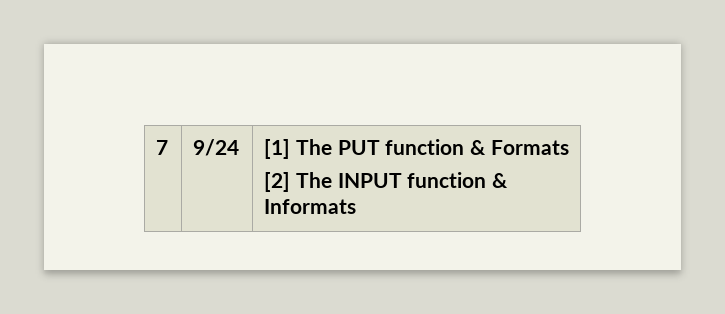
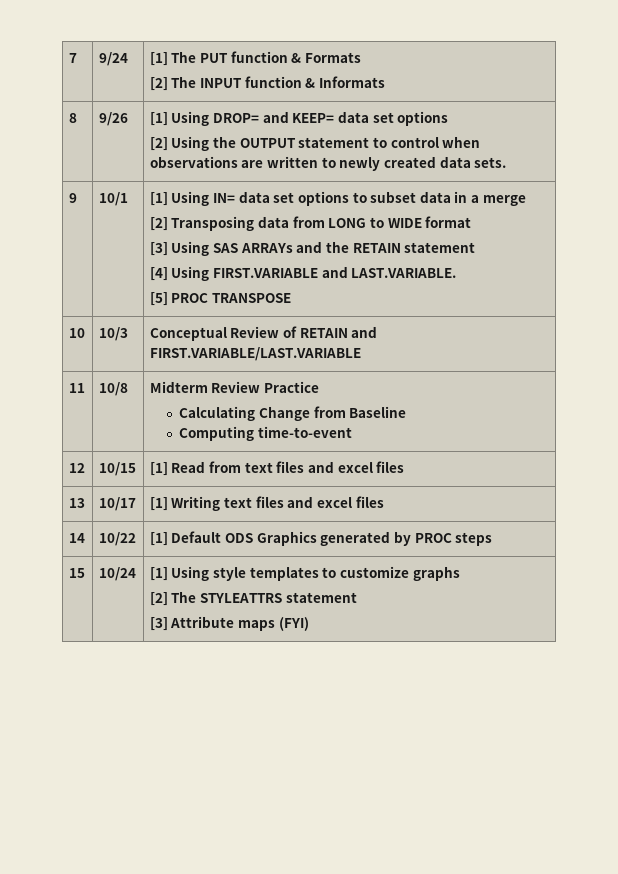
(357, 206) none -> [68,113,77,123] [98,112,128,126] [149,111,449,126] [149,136,481,151] [149,156,507,171] [68,193,77,203] [98,192,128,206] [149,191,526,206] [149,216,472,231] [149,241,476,256] [149,266,457,281] [149,292,291,306] [68,328,85,338] [98,327,128,341] [149,326,378,341] [149,347,361,361] [68,383,85,393] [98,382,128,396] [149,381,319,393] [179,406,407,421] [179,426,353,441] [68,463,85,473] [98,462,136,476] [149,461,405,476] [68,498,85,508] [98,497,136,511] [149,496,384,511] [68,533,85,543] [98,532,136,546] [149,531,493,546] [68,568,85,578] [98,567,136,581] [149,566,460,581] [149,591,357,606] [149,616,309,631] // 8 | 9/26 | [1] Using DROP= and KEEP= data set options // [2] Using the OUTPUT statement to control when observations are written to newly created data sets. // 9 | 10/1 | [1] Using IN= data set options to subset data in a merge // [2] Transposing data from LONG to WIDE format // [3] Using SAS ARRAYs and the RETAIN statement // [4] Using FIRST.VARIABLE and LAST.VARIABLE. // [5] PROC TRANSPOSE // 10 | 10/3 | Conceptual Review of RETAIN and FIRST.VARIABLE/LAST.VARIABLE // 11 | 10/8 | Midterm Review Practice // Calculating Change from Baseline // Computing time-to-event // 12 | 10/15 | [1] Read from text files and excel files // 13 | 10/17 | [1] Writing text files and excel files // 14 | 10/22 | [1] Default ODS Graphics generated by PROC steps // 15 | 10/24 | [1] Using style templates to customize graphs // [2] The STYLEATTRS statement // [3] Attribute maps (FYI)

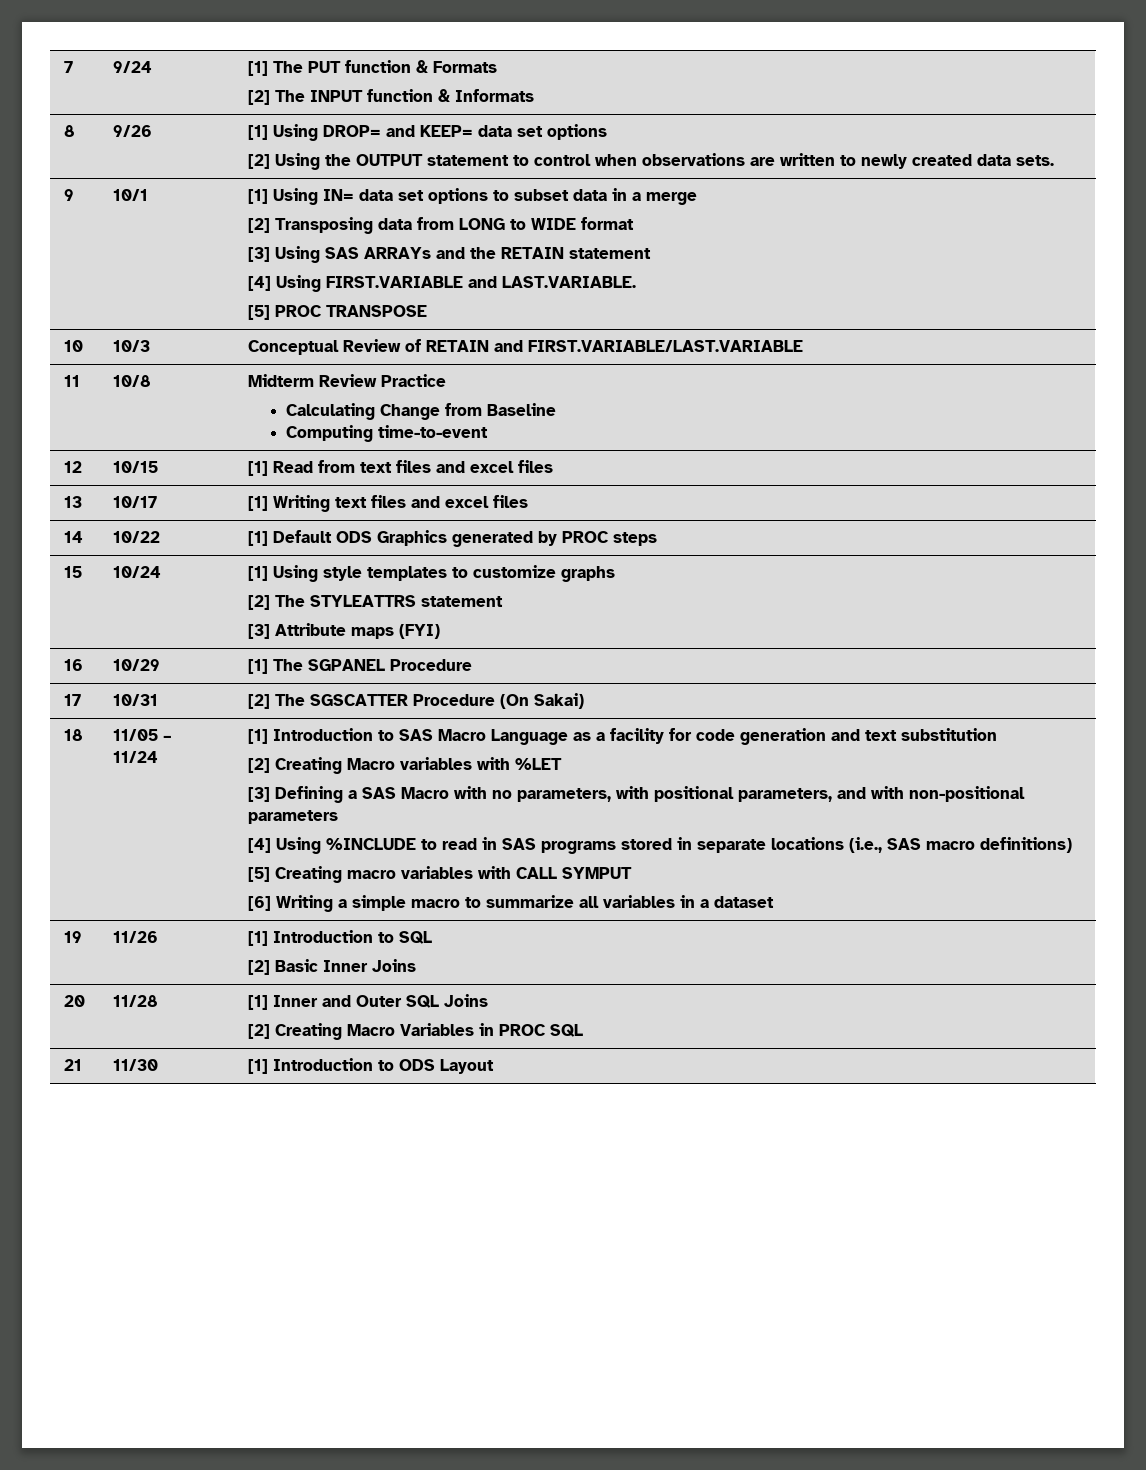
(309, 624) none -> [63,659,83,671] [112,659,160,671] [247,659,472,674] [63,694,81,706] [112,694,158,706] [247,693,584,709] [63,729,83,741] [112,729,172,741] [112,751,158,763] [247,728,997,745] [247,757,562,774] [247,786,1025,803] [247,810,338,824] [247,837,1072,854] [247,866,632,883] [247,895,774,912] [63,931,82,943] [112,931,158,943] [247,930,432,946] [247,959,416,975] [63,995,85,1007] [112,995,158,1007] [247,994,488,1010] [247,1023,583,1040] [63,1059,82,1071] [112,1059,158,1071] [247,1058,494,1074] // 16 | 10/29 | [1] The SGPANEL Procedure // 17 | 10/31 | [2] The SGSCATTER Procedure (On Sakai) // 18 | 11/05 – 11/24 | [1] Introduction to SAS Macro Language as a facility for code generation and text substitution // [2] Creating Macro variables with %LET // [3] Defining a SAS Macro with no parameters, with positional parameters, and with non-positional parameters // [4] Using %INCLUDE to read in SAS programs stored in separate locations (i.e., SAS macro definitions) // [5] Creating macro variables with CALL SYMPUT // [6] Writing a simple macro to summarize all variables in a dataset // 19 | 11/26 | [1] Introduction to SQL // [2] Basic Inner Joins // 20 | 11/28 | [1] Inner and Outer SQL Joins // [2] Creating Macro Variables in PROC SQL // 21 | 11/30 | [1] Introduction to ODS Layout

